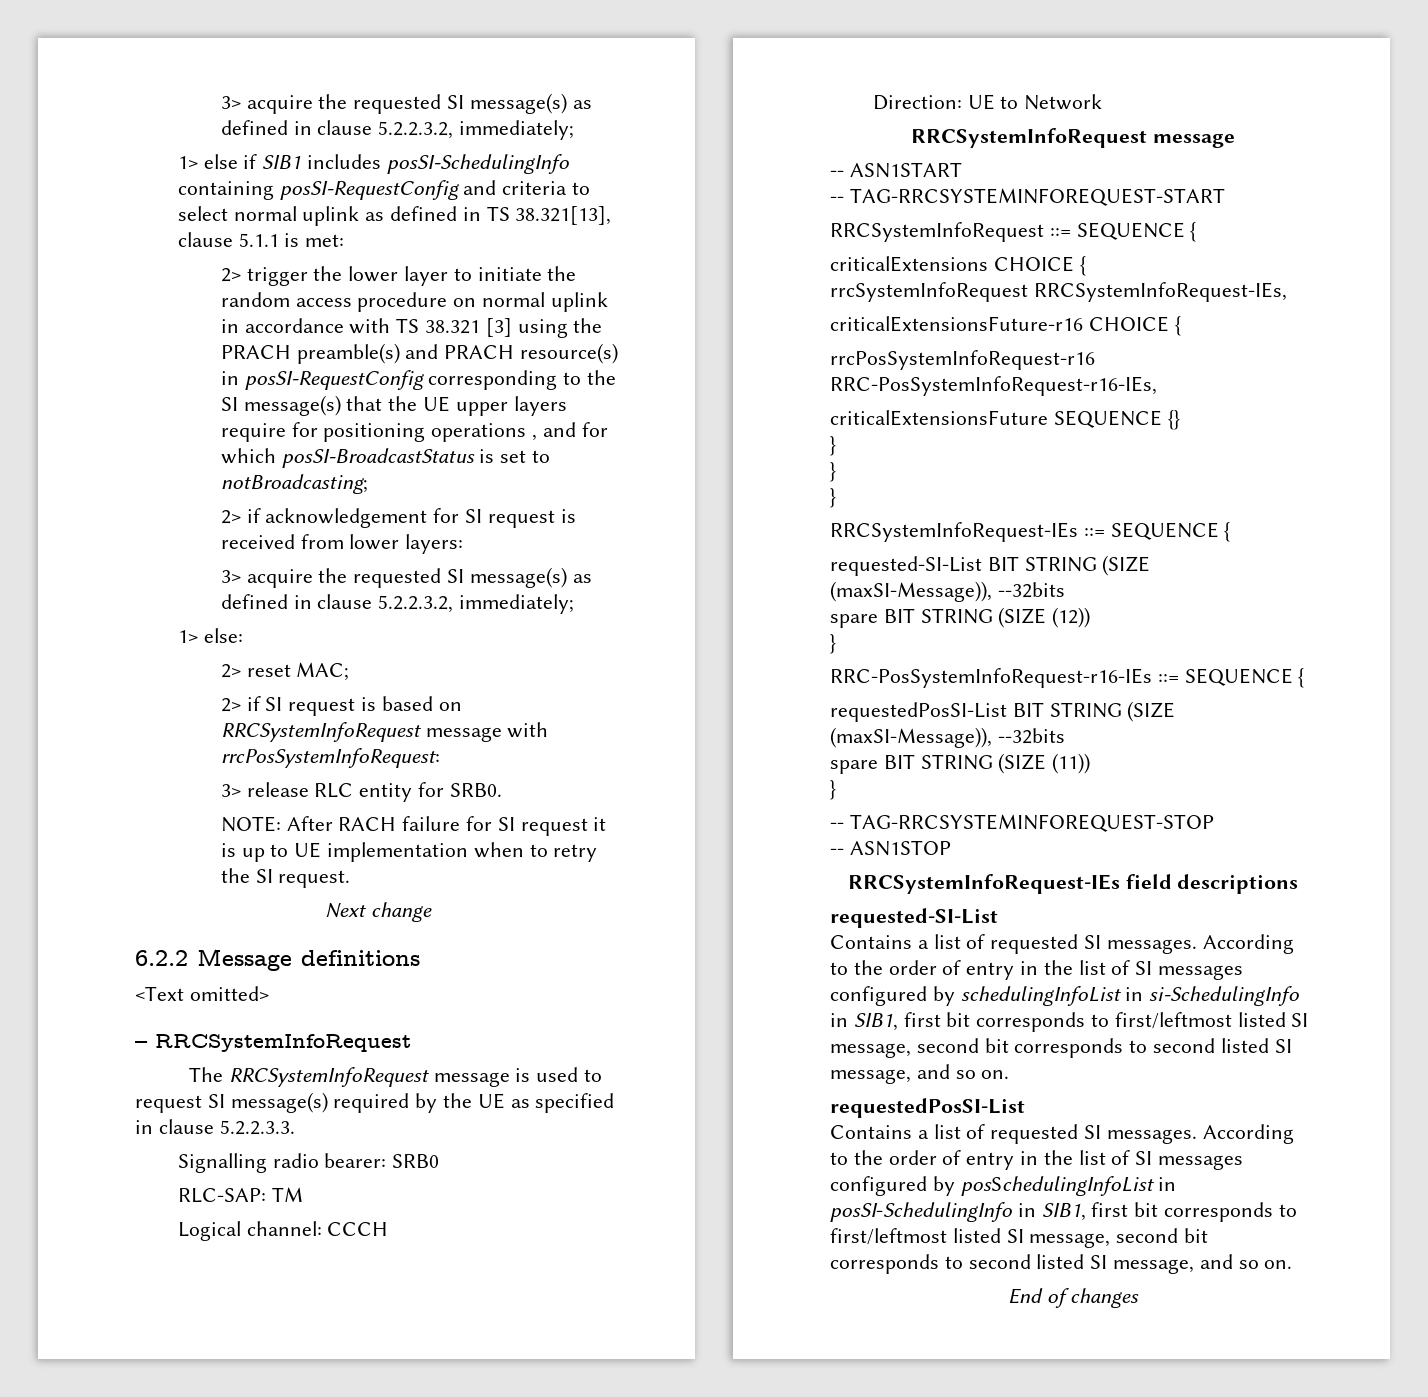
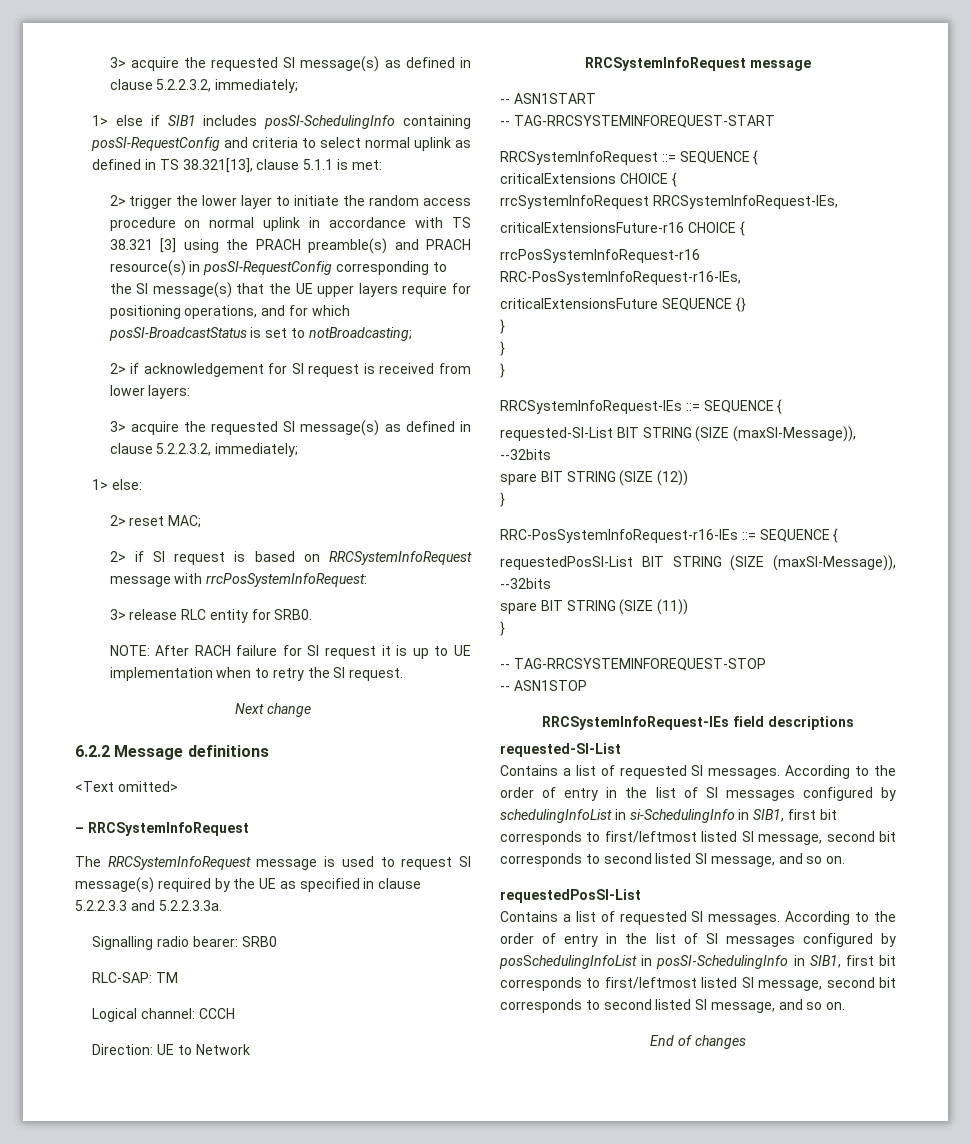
[431,423,537,442] operations , -> [184,305,258,319] operations,
[219,1120,295,1135] 5.2.2.3.3. -> [75,900,222,911] 5.2.2.3.3 and 5.2.2.3.3a.

